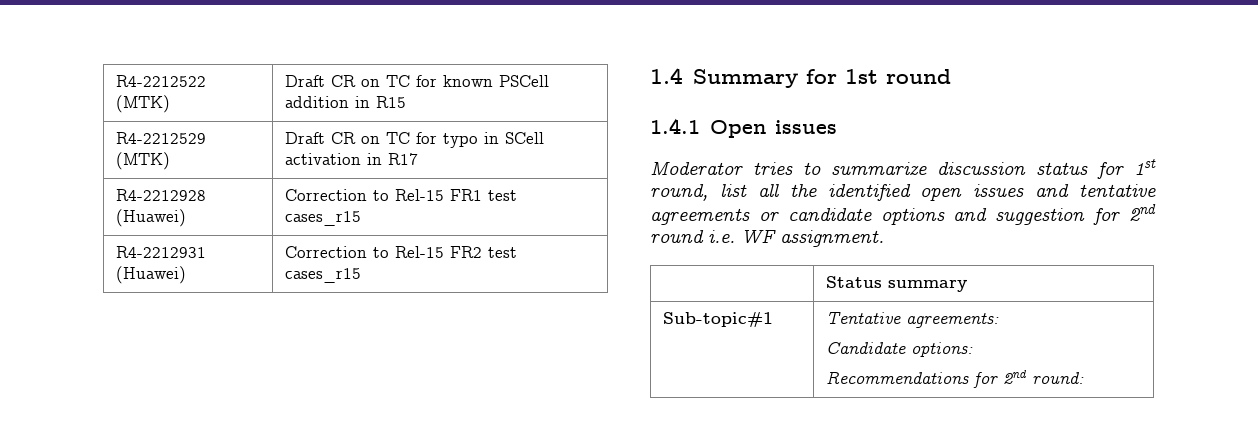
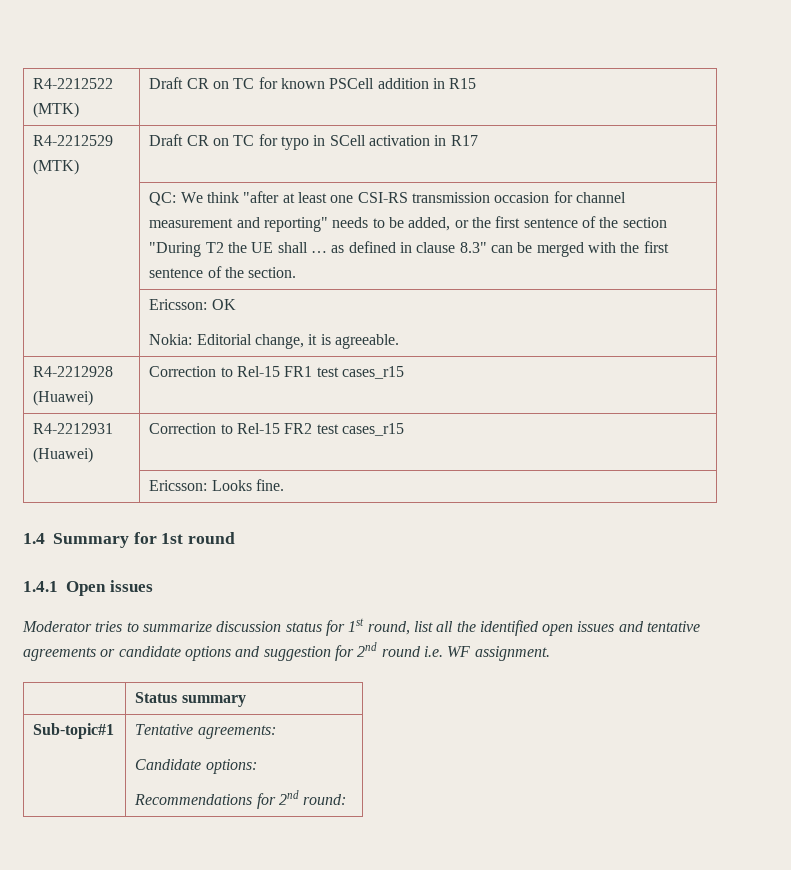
(418, 159) none -> [149,191,626,206] [149,216,667,232] [149,241,669,257] [149,266,297,278] [149,299,236,310] [149,334,400,349] // | QC: We think "after at least one CSI-RS transmission occasion for channel measurement and reporting" needs to be added, or the first sentence of the section "During T2 the UE shall … as defined in clause 8.3" can be merged with the first sentence of the section. // | Ericsson: OK // Nokia: Editorial change, it is agreeable.
(361, 275) none -> [149,479,285,491] // | Ericsson: Looks fine.

